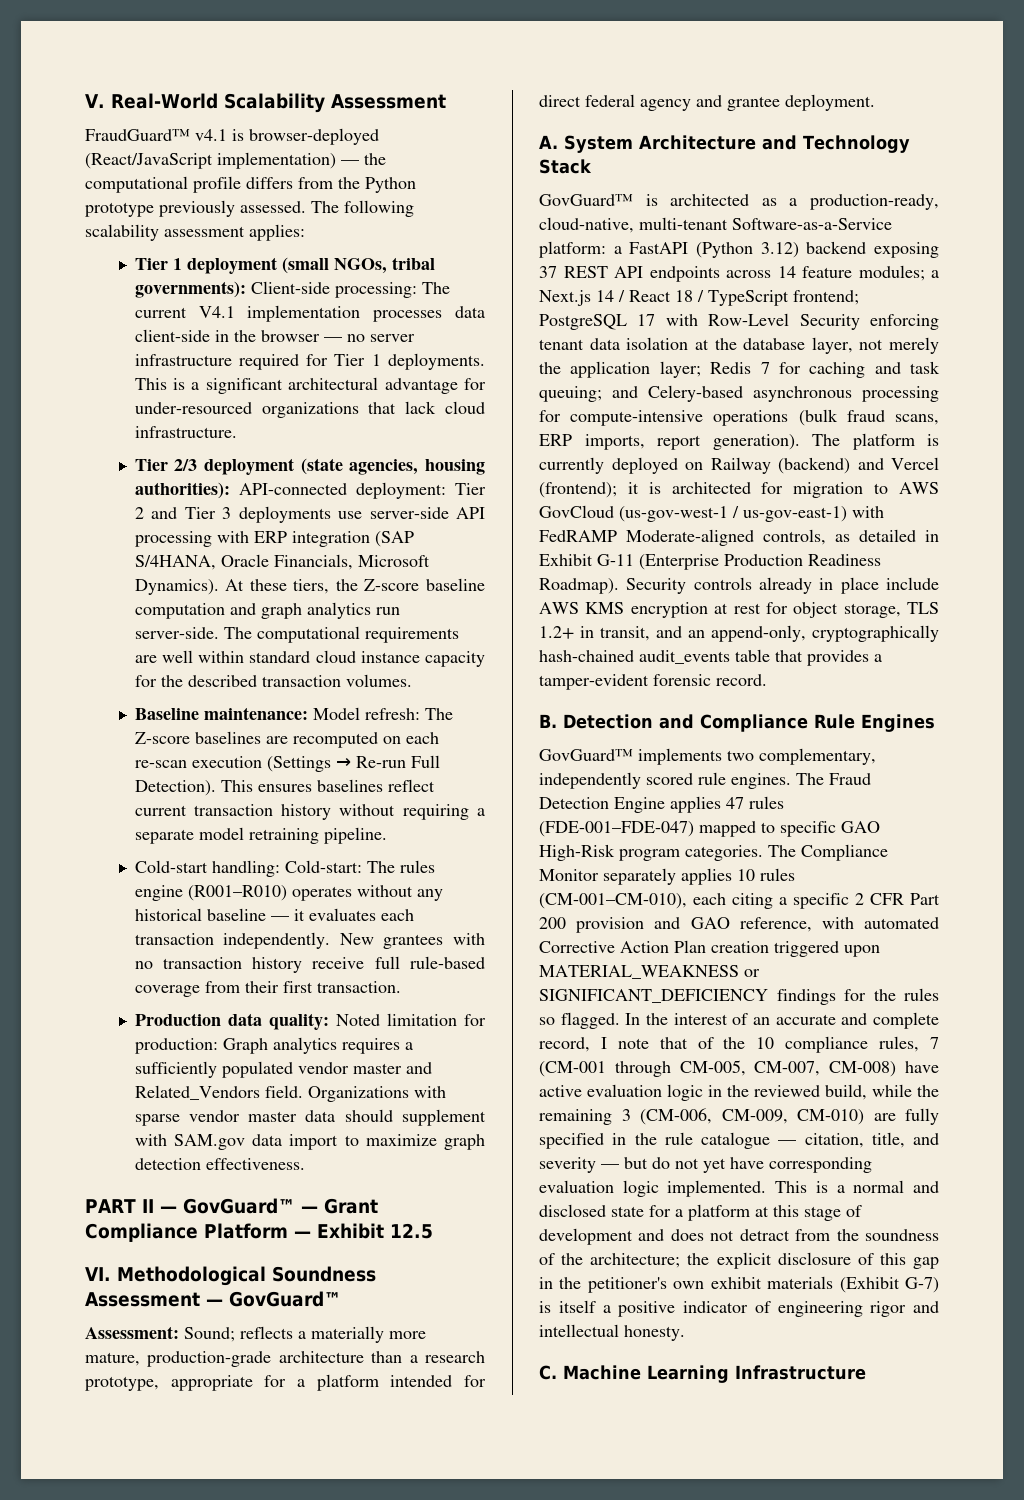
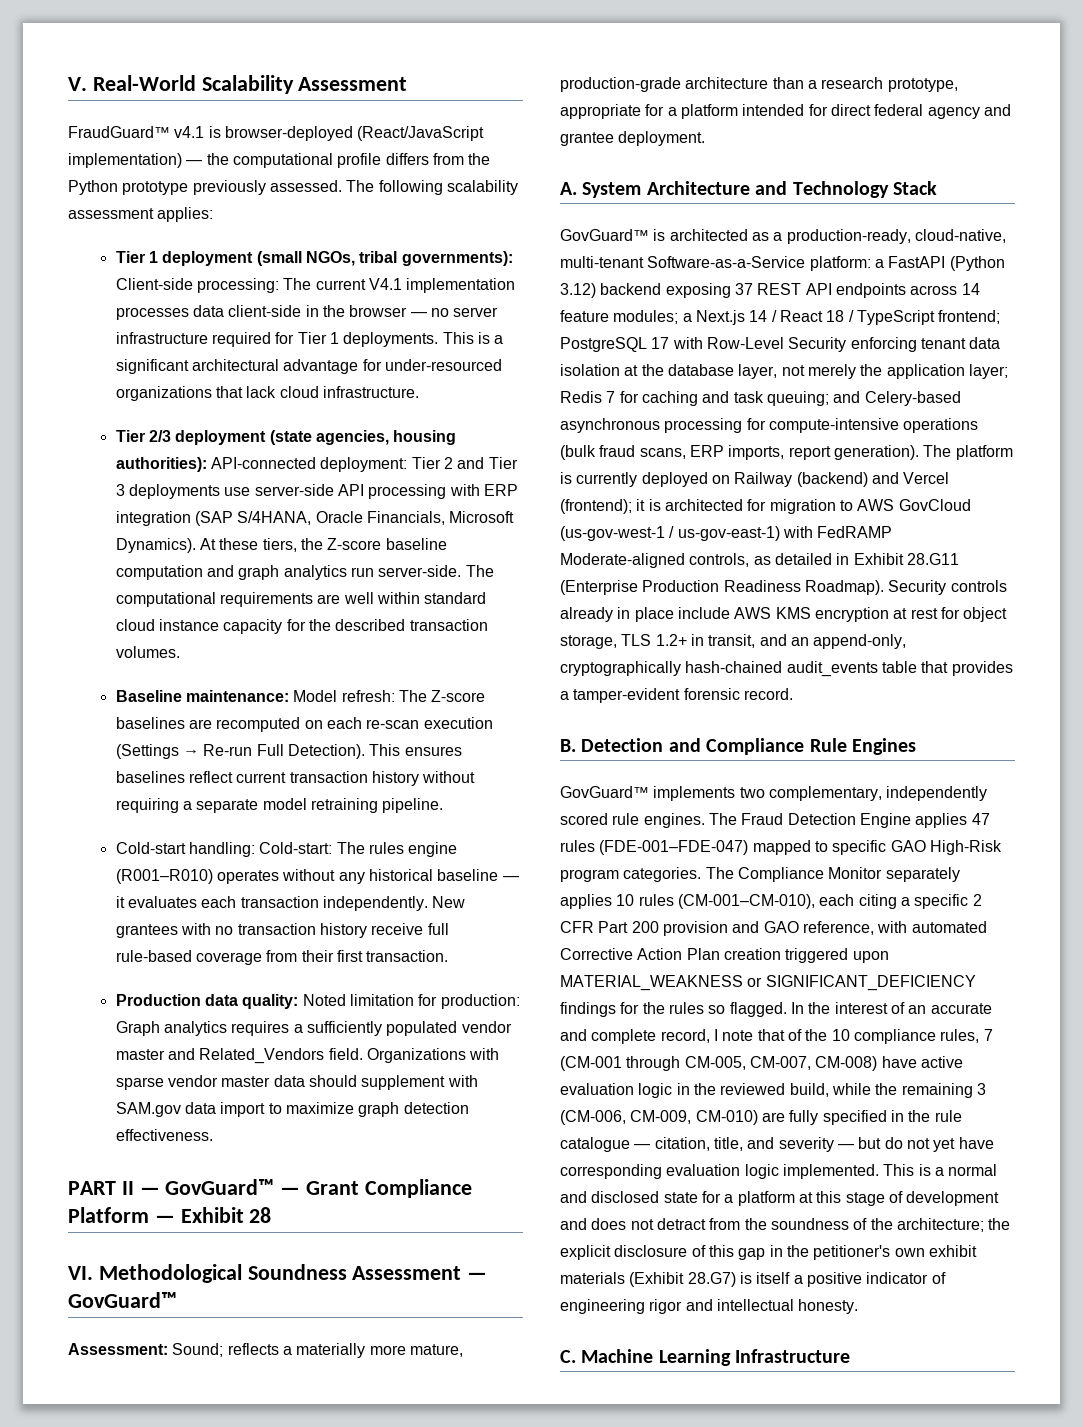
[390,1223,433,1239] 12.5 -> [249,1207,272,1223] 28
[597,554,634,566] G-11 -> [906,553,959,565] 28.G11
[905,1277,939,1293] G-7) -> [687,1272,736,1287] 28.G7)

